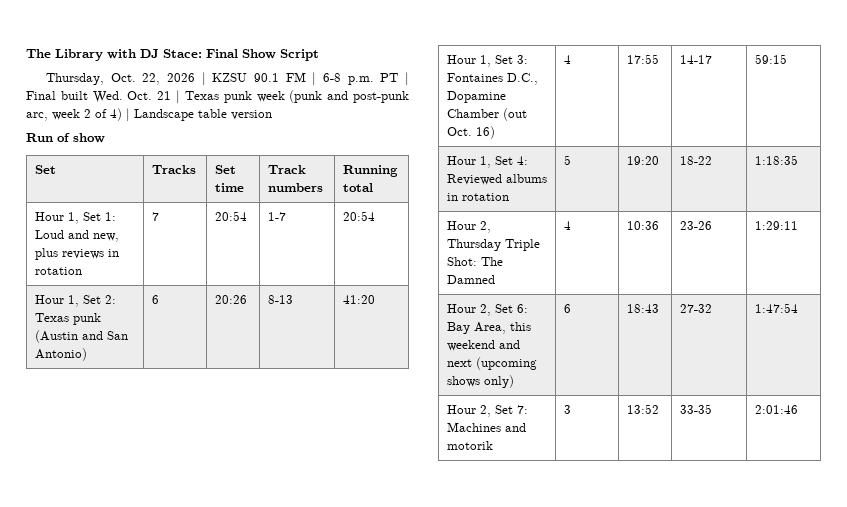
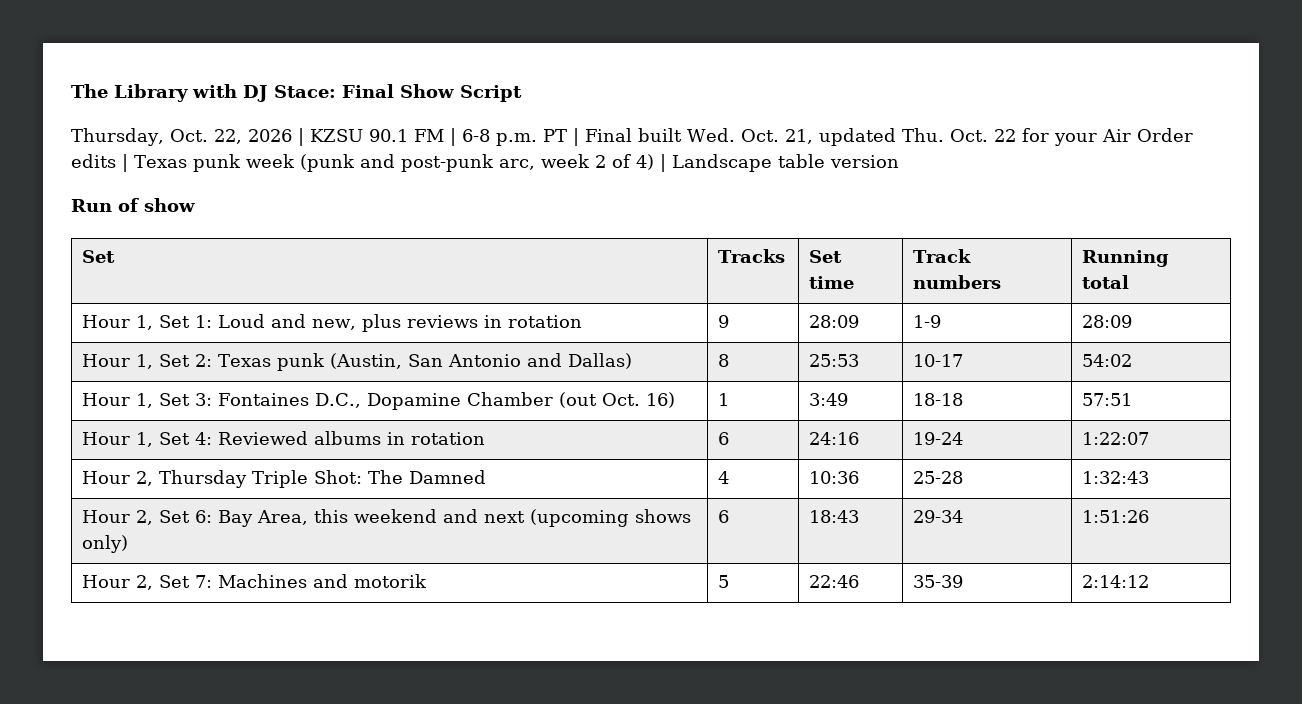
[157,91,172,100] 21 -> [784,128,1193,146] [71,154,116,168] 21, updated Thu. Oct. 22 for your Air Order edits
[151,212,159,221] [214,211,247,221] [267,212,286,221] [342,211,375,221] 7 | 20:54 | 1-7 | 20:54 -> [718,315,730,328] [809,315,860,328] [913,315,942,328] [1082,315,1133,328] 9 | 28:09 | 1-9 | 28:09
[34,330,128,343] [34,348,87,361] [151,295,159,304] [214,295,247,304] [267,295,293,304] [342,295,375,304] (Austin and San Antonio) | 6 | 20:26 | 8-13 | 41:20 -> [330,353,633,369] [718,354,730,367] [809,354,860,367] [913,354,964,367] [1082,354,1133,367] (Austin, San Antonio and Dallas) | 8 | 25:53 | 10-17 | 54:02
[563,55,571,64] [626,54,659,64] [679,55,712,64] [754,54,787,64] 4 | 17:55 | 14-17 | 59:15 -> [718,393,730,406] [809,393,849,406] [913,393,964,406] [1082,393,1133,406] 1 | 3:49 | 18-18 | 57:51
[563,155,571,165] [626,156,659,165] [679,156,712,165] [754,155,798,165] 5 | 19:20 | 18-22 | 1:18:35 -> [718,432,730,445] [809,432,860,445] [913,432,964,445] [1082,432,1150,445] 6 | 24:16 | 19-24 | 1:22:07
[679,221,712,230] [754,221,798,230] 23-26 | 1:29:11 -> [913,471,964,484] [1082,471,1150,484] 25-28 | 1:32:43
[679,304,712,313] [754,303,798,313] 27-32 | 1:47:54 -> [913,510,964,523] [1082,510,1150,523] 29-34 | 1:51:26
[563,405,571,414] [626,404,659,414] [679,404,712,414] [754,405,798,414] 3 | 13:52 | 33-35 | 2:01:46 -> [718,575,730,588] [809,575,860,588] [913,575,964,588] [1082,575,1150,588] 5 | 22:46 | 35-39 | 2:14:12

